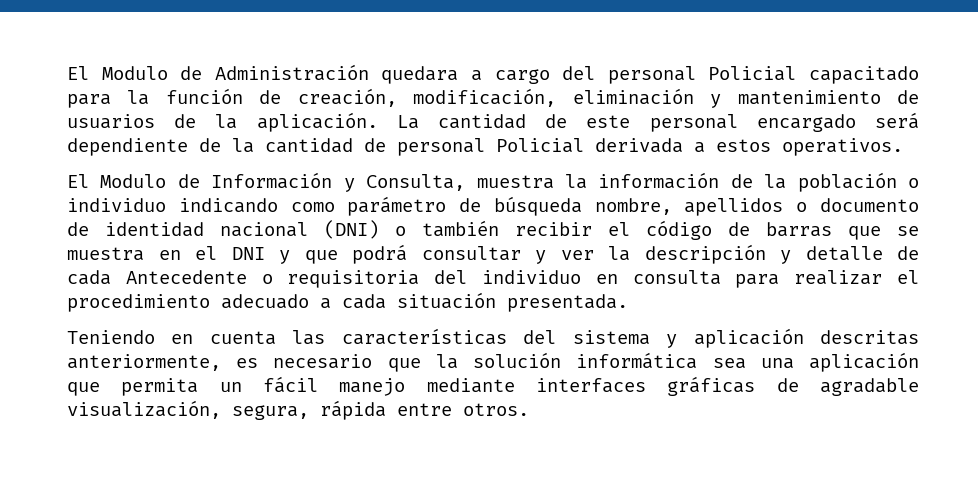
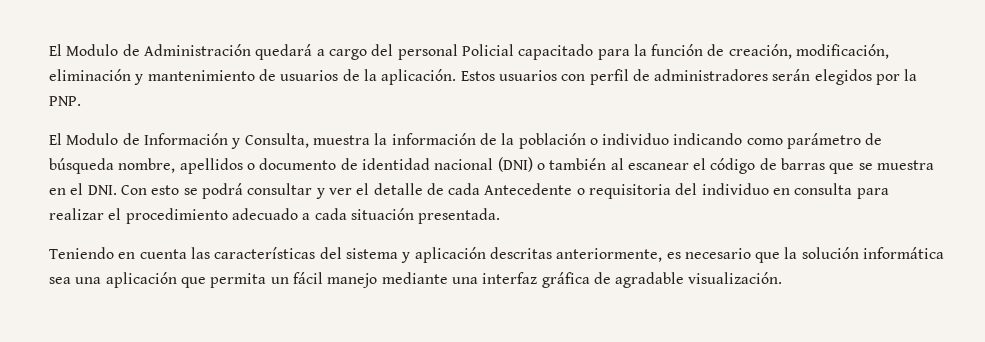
[381,66,459,84] quedara -> [255,44,313,60] quedará
[396,112,920,132] [67,138,903,156] La cantidad de este personal encargado será dependiente de la cantidad de personal Policial derivada a estos operativos. -> [460,69,918,85] [49,96,81,106] Estos usuarios con perfil de administradores serán elegidos por la PNP.
[515,222,592,236] recibir -> [610,158,689,170] al escanear
[231,247,338,264] DNI y que -> [87,185,198,195] DNI. Con esto se
[608,244,791,264] la descripción y -> [356,183,370,195] el
[536,376,920,396] [67,400,529,420] interfaces gráficas de agradable visualización, segura, rápida entre otros. -> [451,272,783,288] una interfaz gráfica de agradable visualización.

